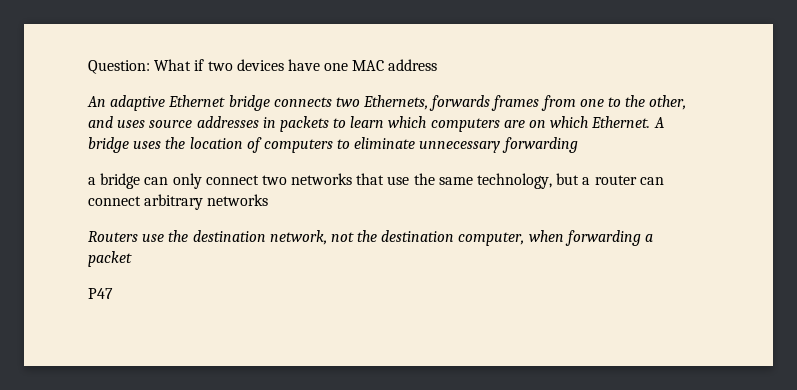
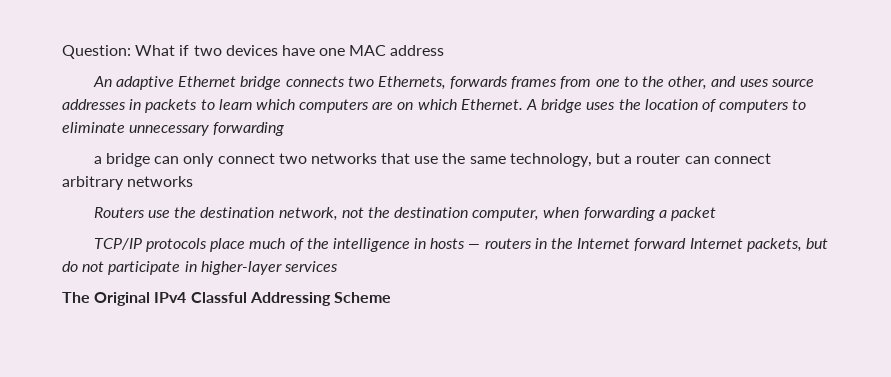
[88,288,113,299] P47 -> [93,238,828,252] [62,261,338,275] [62,292,391,306] TCP/IP protocols place much of the intelligence in hosts — routers in the Internet forward Internet packets, but do not participate in higher-layer services // The Original IPv4 Classful Addressing Scheme

